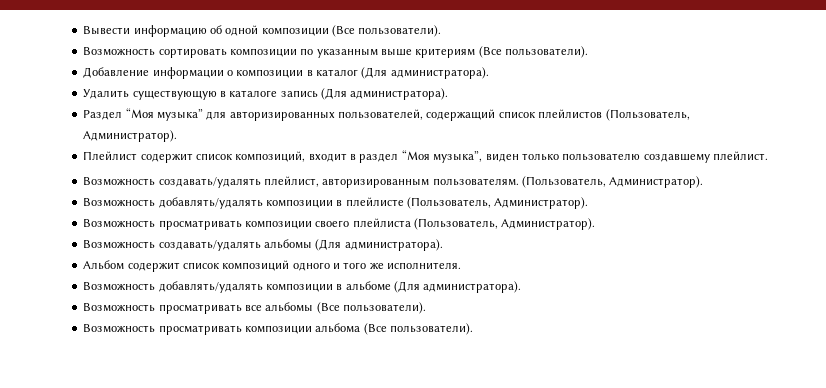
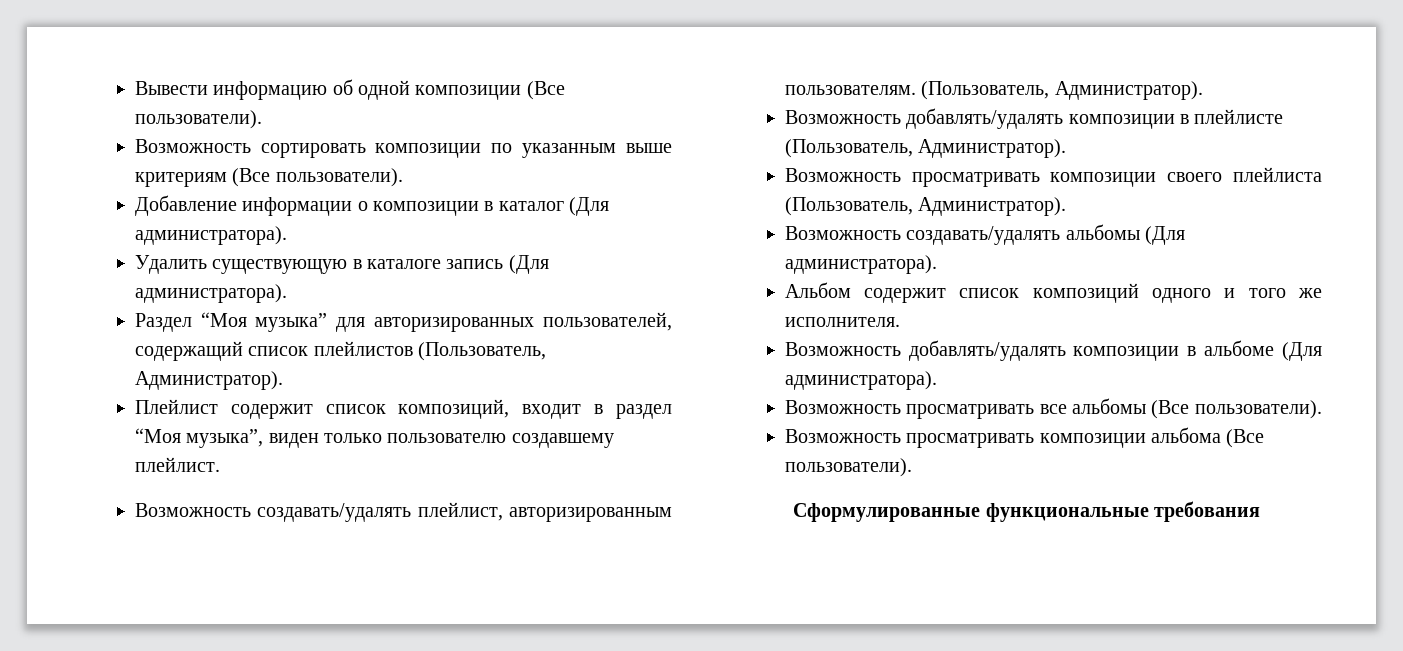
(474, 329) none -> [793,501,1260,522] // Сформулированные функциональные требования

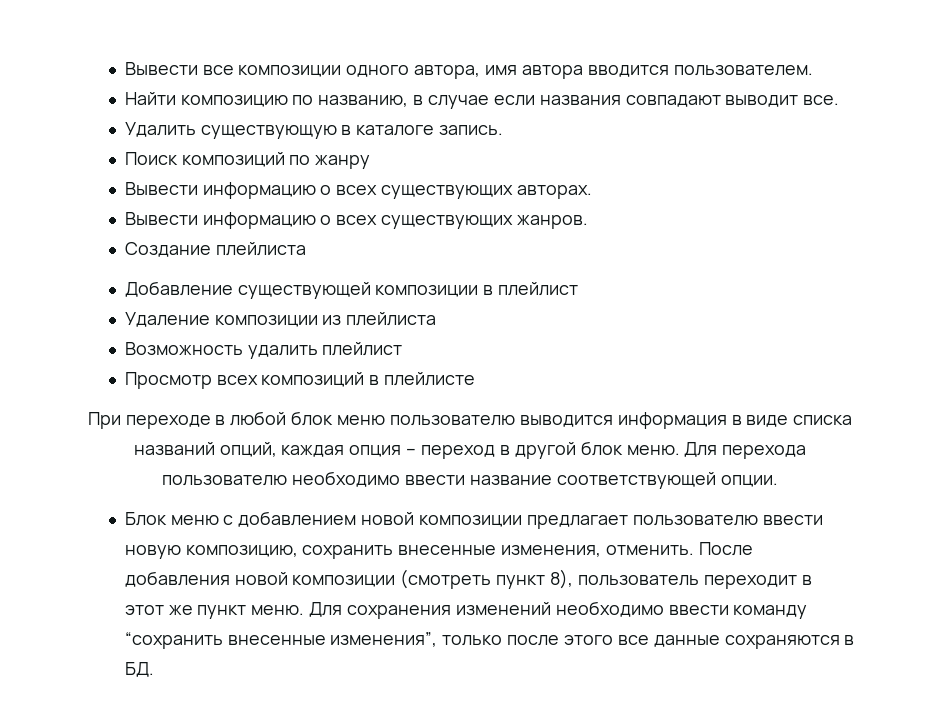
[134,79,565,100] [134,110,262,129] [134,139,672,158] [134,168,403,187] [134,195,610,216] [134,226,287,245] [134,255,549,274] [134,284,287,303] [134,312,672,332] [134,341,546,361] [134,371,283,390] [134,399,672,419] [134,428,614,448] [134,457,220,472] [134,502,672,522] [784,81,1203,100] [784,108,1284,129] [784,139,1067,158] [784,167,1322,187] [784,197,1067,216] [784,224,1185,245] [784,255,937,274] [784,282,1322,303] [784,317,900,327] [784,340,1322,361] [784,371,937,390] [784,398,1322,419] [784,427,1265,448] [784,458,912,477] [793,501,1260,522] Вывести информацию об одной композиции (Все пользователи). // Возможность сортировать композиции по указанным выше критериям (Все пользователи). // Добавление информации о композиции в каталог (Для администратора). // Удалить существующую в каталоге запись (Для администратора). // Раздел “Моя музыка” для авторизированных пользователей, содержащий список плейлистов (Пользователь, Администратор). // Плейлист содержит список композиций, входит в раздел “Моя музыка”, виден только пользователю создавшему плейлист. // Возможность создавать/удалять плейлист, авторизированным пользователям. (Пользователь, Администратор). // Возможность добавлять/удалять композиции в плейлисте (Пользователь, Администратор). // Возможность просматривать композиции своего плейлиста (Пользователь, Администратор). // Возможность создавать/удалять альбомы (Для администратора). // Альбом содержит список композиций одного и того же исполнителя. // Возможность добавлять/удалять композиции в альбоме (Для администратора). // Возможность просматривать все альбомы (Все пользователи). // Возможность просматривать композиции альбома (Все пользователи). // Сформулированные функциональные требования -> [124,62,813,79] [124,92,840,109] [124,122,504,139] [124,152,371,169] [124,182,593,199] [124,212,589,229] [124,242,306,257] [124,281,579,299] [124,312,437,327] [124,342,403,359] [124,372,476,389] [87,411,853,429] [133,441,807,459] [162,471,778,489] [124,511,823,529] [124,542,753,559] [124,569,812,589] [124,601,808,619] [124,632,855,649] [124,662,154,677] Вывести все композиции одного автора, имя автора вводится пользователем. // Найти композицию по названию, в случае если названия совпадают выводит все. // Удалить существующую в каталоге запись. // Поиск композиций по жанру // Вывести информацию о всех существующих авторах. // Вывести информацию о всех существующих жанров. // Создание плейлиста // Добавление существующей композиции в плейлист // Удаление композиции из плейлиста // Возможность удалить плейлист // Просмотр всех композиций в плейлисте // При переходе в любой блок меню пользователю выводится информация в виде списка названий опций, каждая опция – переход в другой блок меню. Для перехода пользователю необходимо ввести название соответствующей опции. // Блок меню с добавлением новой композиции предлагает пользователю ввести новую композицию, сохранить внесенные изменения, отменить. После добавления новой композиции (смотреть пункт 8), пользователь переходит в этот же пункт меню. Для сохранения изменений необходимо ввести команду “сохранить внесенные изменения”, только после этого все данные сохраняются в БД.

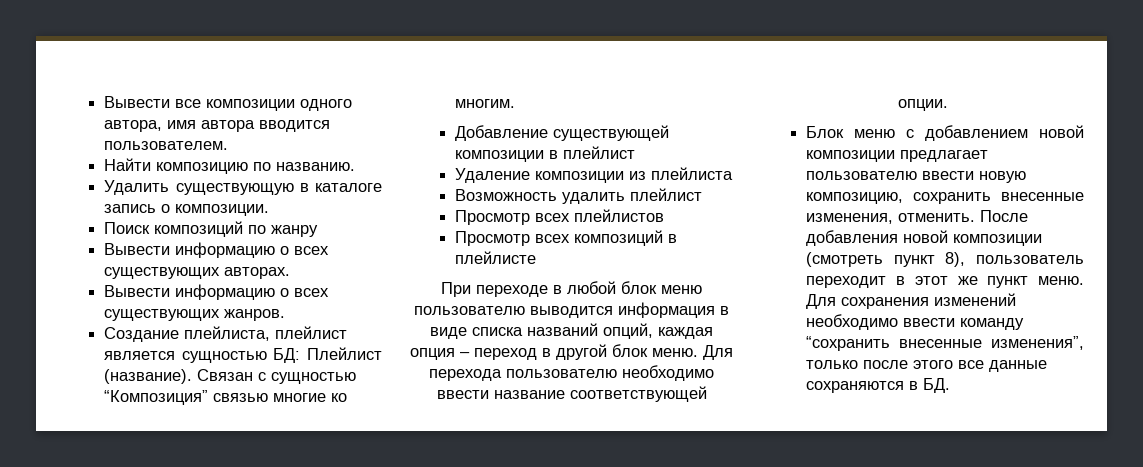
[318,95,840,109] названию, в случае если названия совпадают выводит все. -> [276,162,356,171] названию.
[439,125,504,135] запись. -> [104,204,270,216] запись о композиции.
[215,242,306,256] плейлиста -> [184,326,348,341] [104,347,382,363] [104,369,357,384] [104,390,348,405] [455,99,516,108] плейлиста, плейлист является сущностью БД: Плейлист (название). Связан с сущностью “Композиция” связью многие ко многим.
(403, 349) none -> [455,209,665,225] // Просмотр всех плейлистов

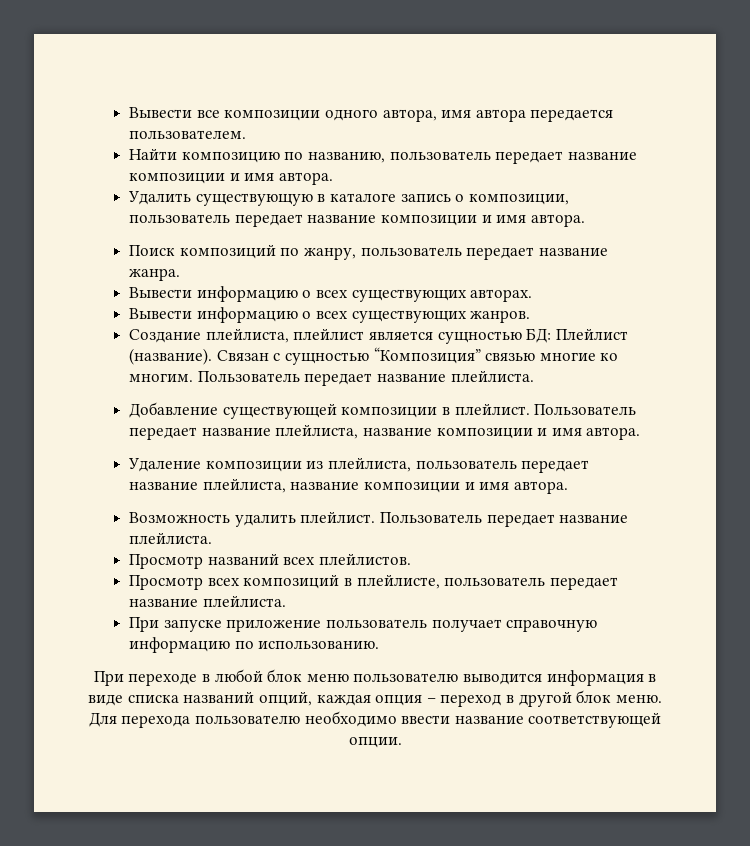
[259,120,331,132] вводится -> [530,109,614,122] передается
[276,162,356,171] названию. -> [308,151,637,164] [129,172,334,185] названию, пользователь передает название композиции и имя автора.
[175,204,270,216] [104,221,319,237] композиции. // Поиск композиций по жанру -> [468,194,569,205] [129,214,585,227] [129,244,608,260] [129,268,181,281] композиции, пользователь передает название композиции и имя автора. // Поиск композиций по жанру, пользователь передает название жанра.
(516, 103) none -> [197,370,534,386] Пользователь передает название плейлиста.
[563,146,636,159] [455,167,734,183] [455,188,703,204] [455,209,665,225] [455,230,678,246] [455,251,537,264] плейлист // Удаление композиции из плейлиста // Возможность удалить плейлист // Просмотр всех плейлистов // Просмотр всех композиций в плейлисте -> [454,403,637,415] [129,424,641,440] [128,457,590,473] [129,478,568,494] [129,511,629,527] [129,532,213,544] [129,553,412,569] [129,574,618,590] [129,595,286,607] [129,617,598,632] [129,637,380,653] плейлист. Пользователь передает название плейлиста, название композиции и имя автора. // Удаление композиции из плейлиста, пользователь передает название плейлиста, название композиции и имя автора. // Возможность удалить плейлист. Пользователь передает название плейлиста. // Просмотр названий всех плейлистов. // Просмотр всех композиций в плейлисте, пользователь передает название плейлиста. // При запуске приложение пользователь получает справочную информацию по использованию.
[806,125,1084,141] [806,150,989,162] [806,171,1027,183] [806,192,1084,204] [806,210,1029,224] [806,230,1043,246] [806,252,1084,267] [806,276,1084,288] [806,293,1017,309] [806,314,1025,330] [806,336,1084,351] [806,360,1048,372] [806,378,951,393] // Блок меню с добавлением новой композиции предлагает пользователю ввести новую композицию, сохранить внесенные изменения, отменить. После добавления новой композиции (смотреть пункт 8), пользователь переходит в этот же пункт меню. Для сохранения изменений необходимо ввести команду “сохранить внесенные изменения”, только после этого все данные сохраняются в БД. -> (402, 742) none

